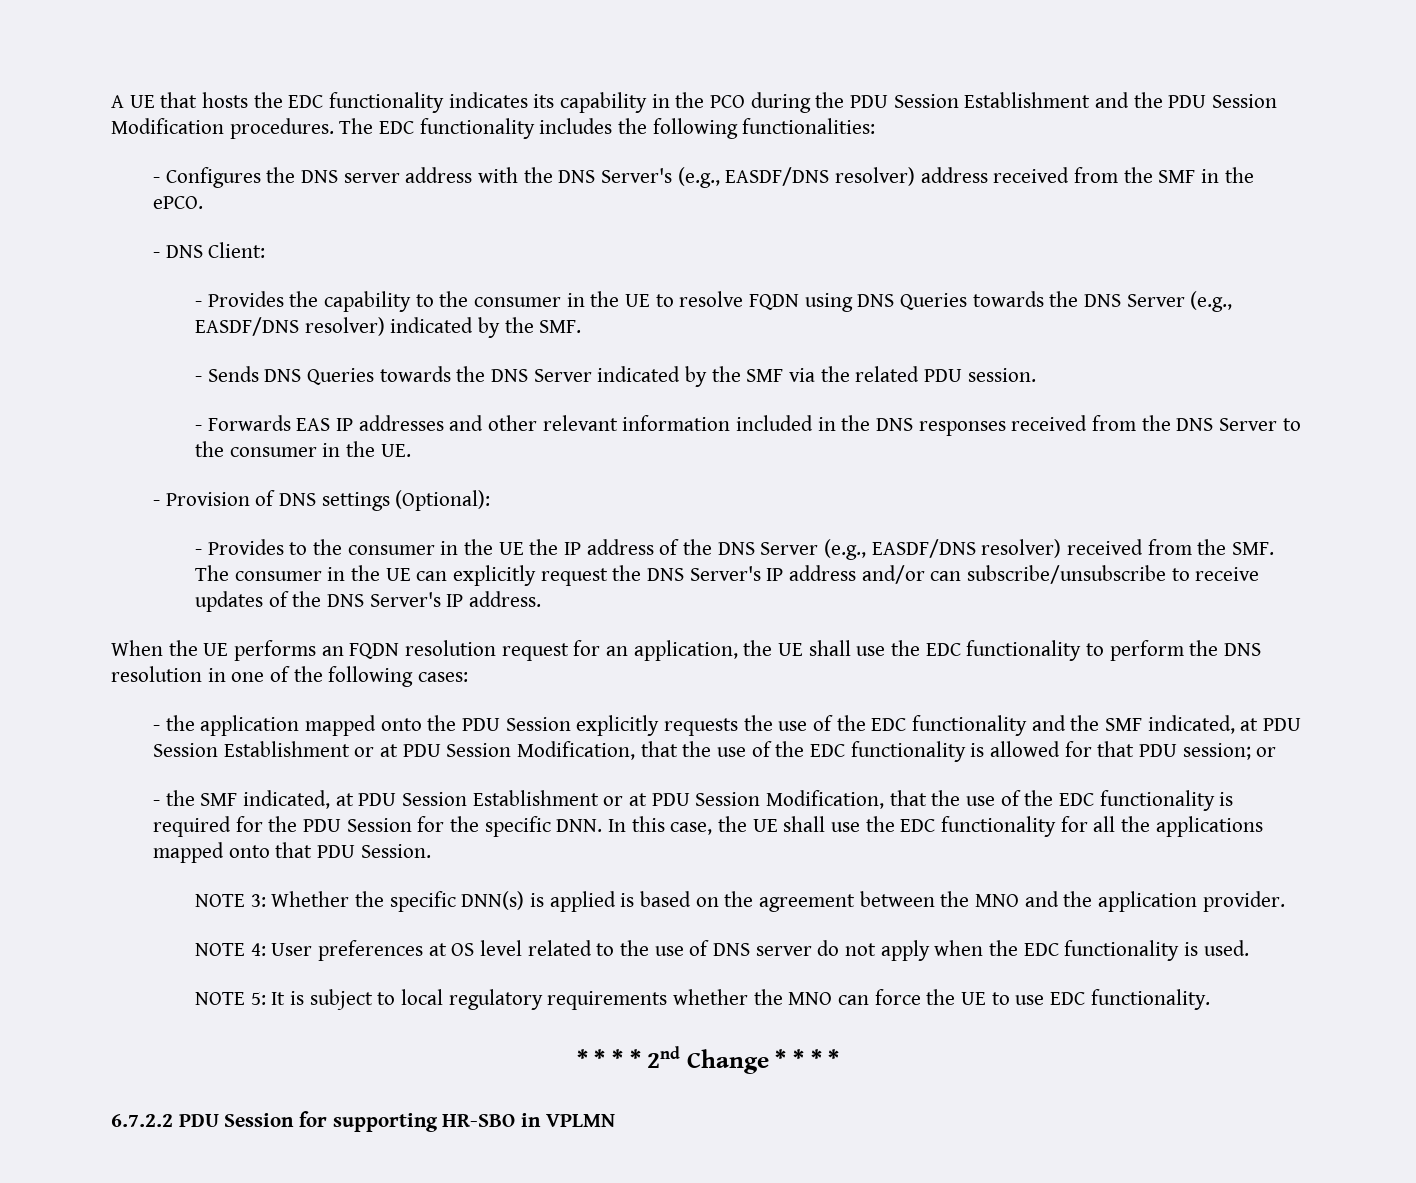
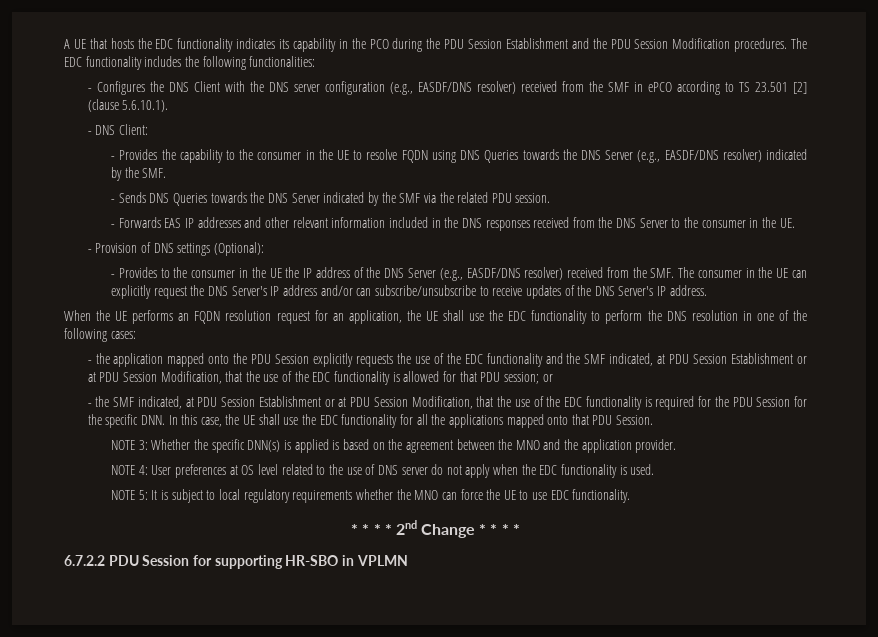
[343,167,473,183] server address -> [193,81,220,92] Client
[600,167,988,188] Server's (e.g., EASDF/DNS resolver) address -> [293,81,516,95] server configuration (e.g., EASDF/DNS resolver)
[1224,167,1254,183] [152,196,203,209] the ePCO. -> [647,81,807,95] [87,99,169,112] ePCO according to TS 23.501 [2] (clause 5.6.10.1).

